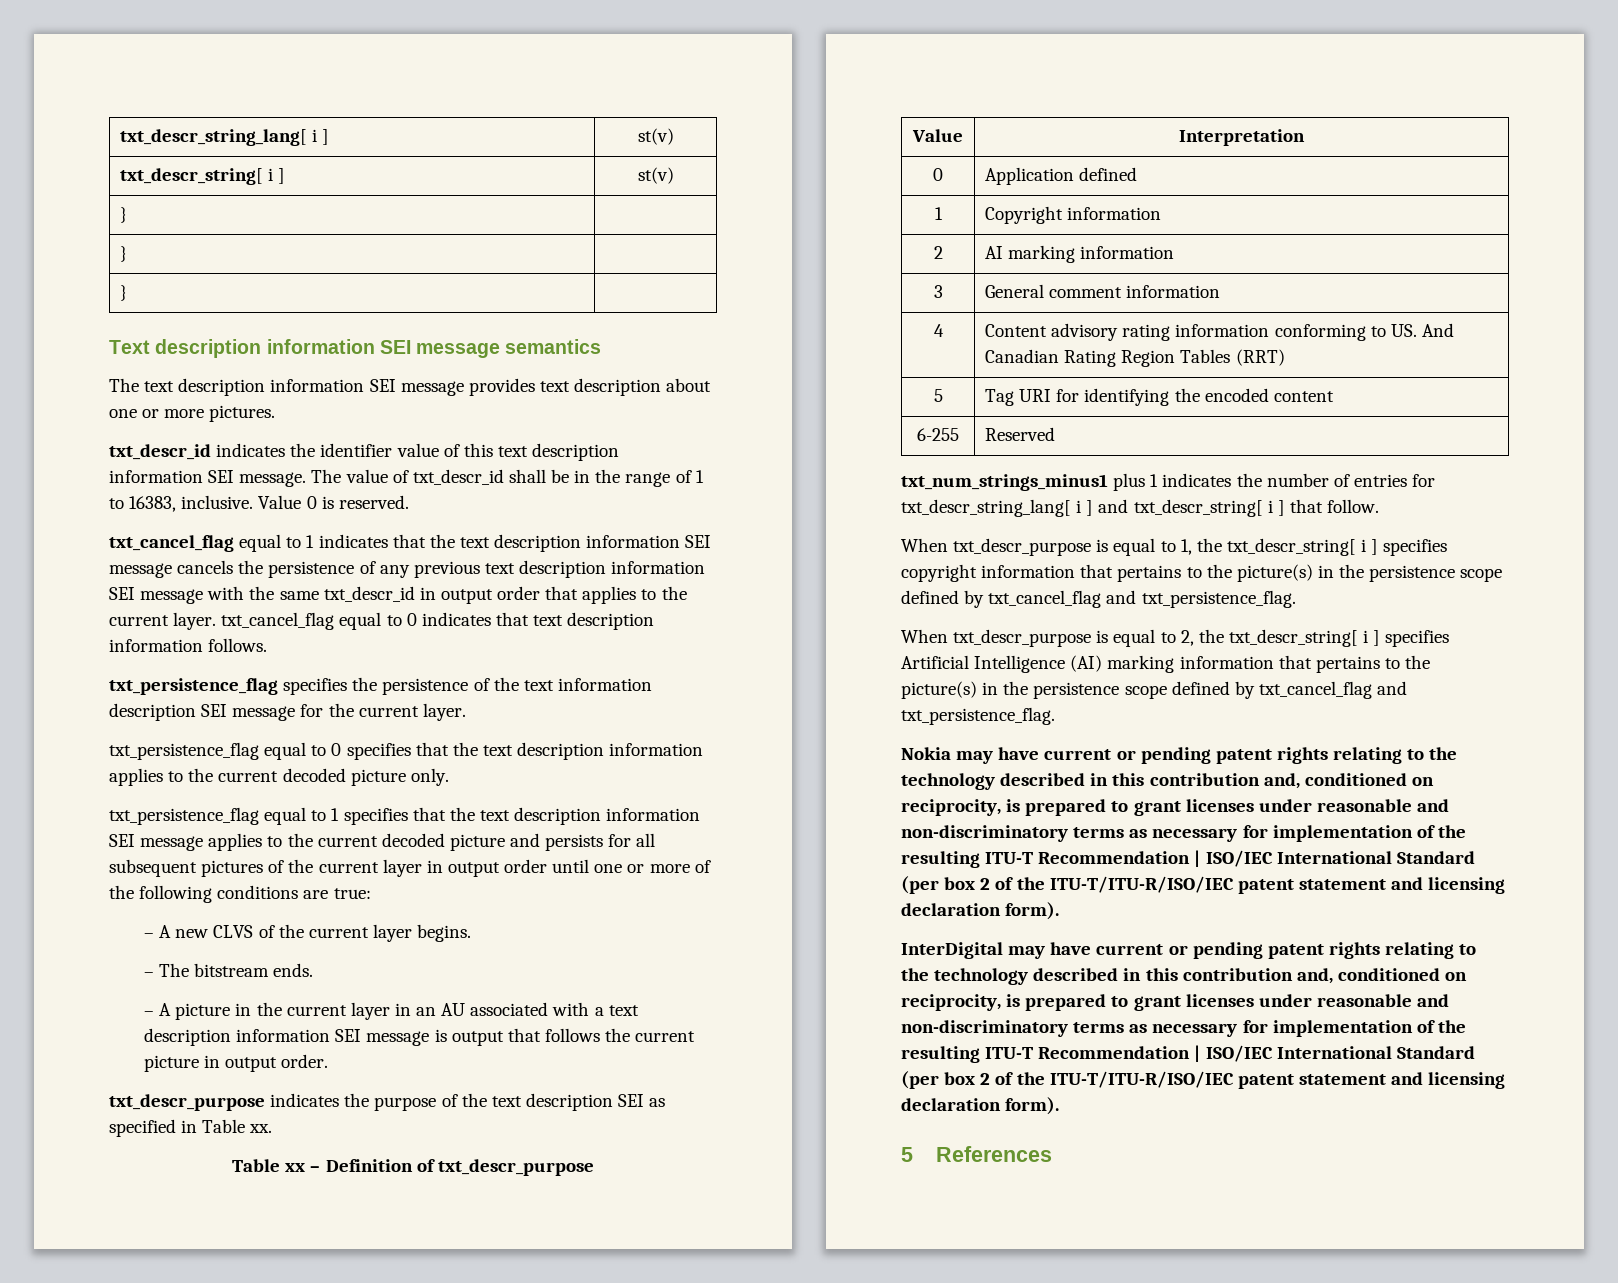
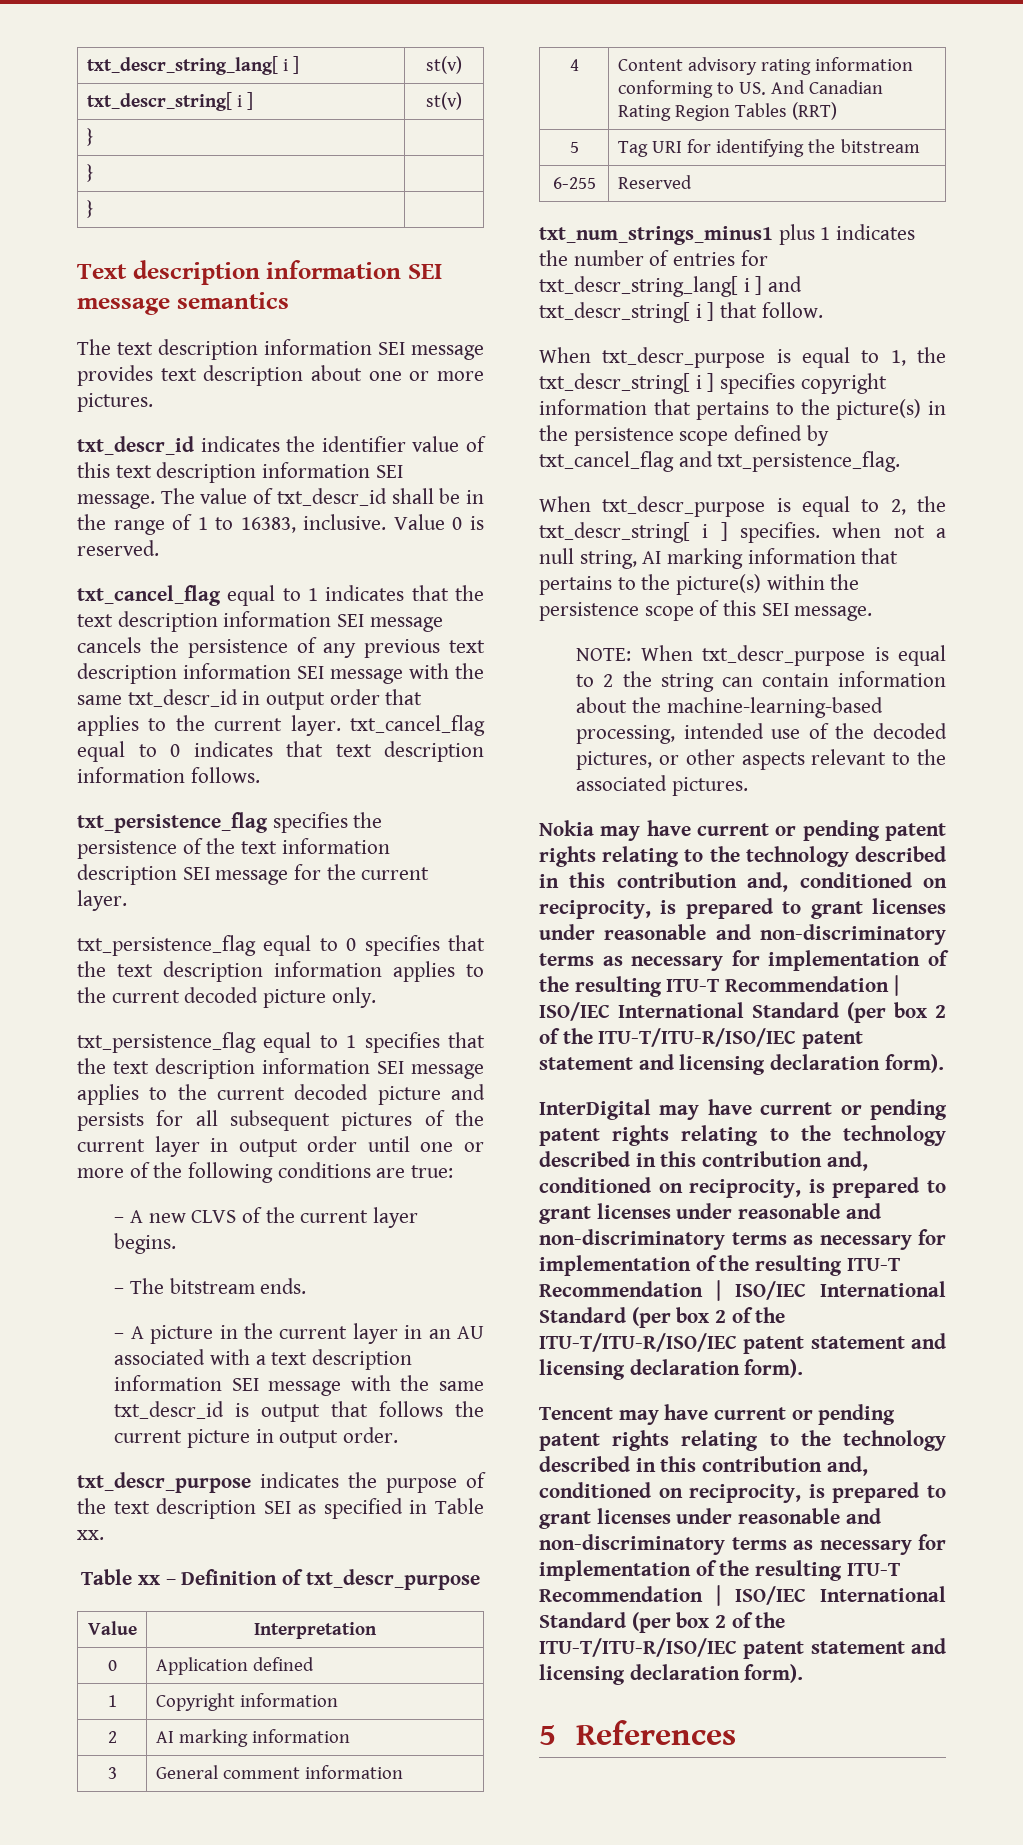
(430, 1038) none -> [350,1375,484,1391] [114,1401,225,1419] with the same txt_descr_id
[1204,388,1334,402] encoded content -> [840,139,920,153] bitstream
[1385,630,1450,647] [901,655,1103,673] specifies Artificial Intelligence (AI) -> [740,522,946,543] [539,548,662,569] specifies. when not a null string, AI
[982,681,1408,699] [901,707,1055,725] in the persistence scope defined by txt_cancel_flag and txt_persistence_flag. -> [766,574,860,590] [539,600,873,621] [576,645,946,666] [576,671,946,692] [576,697,883,718] [576,723,947,744] [576,749,946,770] [576,775,749,796] within the persistence scope of this SEI message. // NOTE: When txt_descr_purpose is equal to 2 the string can contain information about the machine-learning-based processing, intended use of the decoded pictures, or other aspects relevant to the associated pictures.
(1060, 1106) none -> [539,1404,896,1425] [539,1430,946,1451] [539,1456,868,1476] [539,1482,946,1503] [539,1508,881,1529] [539,1534,946,1555] [539,1560,901,1581] [539,1585,946,1606] [539,1612,786,1633] [539,1638,946,1659] [539,1664,804,1685] // Tencent may have current or pending patent rights relating to the technology described in this contribution and, conditioned on reciprocity, is prepared to grant licenses under reasonable and non-discriminatory terms as necessary for implementation of the resulting ITU-T Recommendation | ISO/IEC International Standard (per box 2 of the ITU-T/ITU-R/ISO/IEC patent statement and licensing declaration form).

